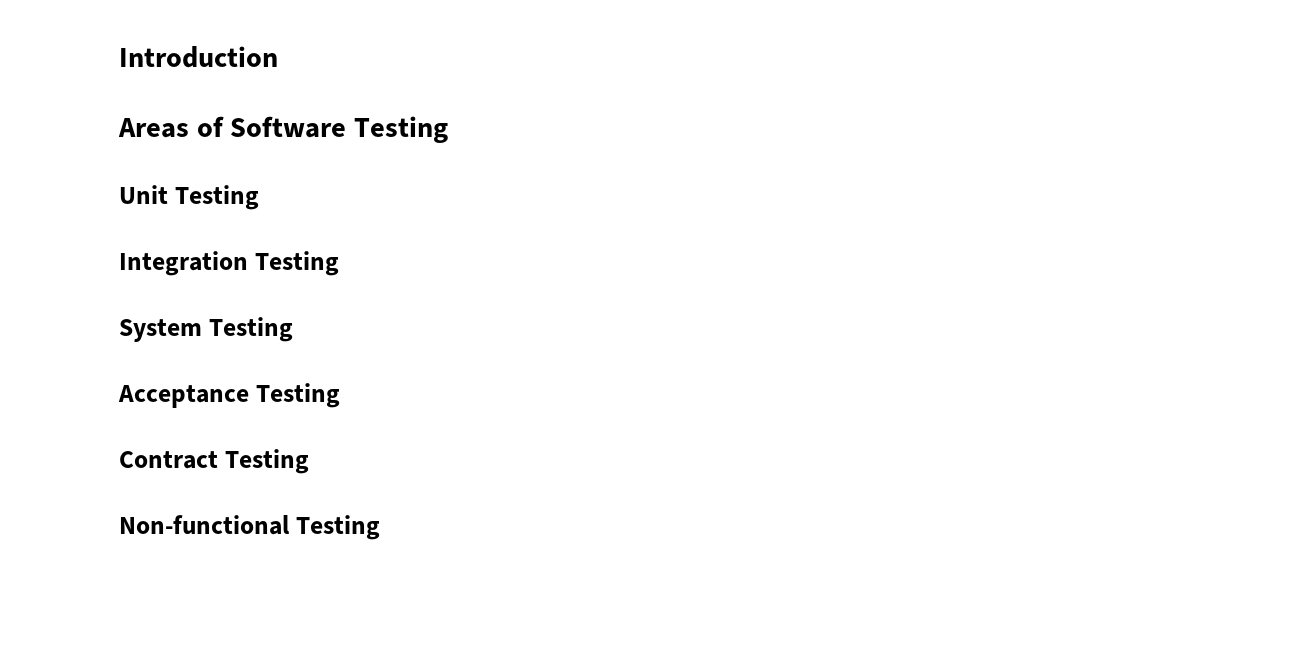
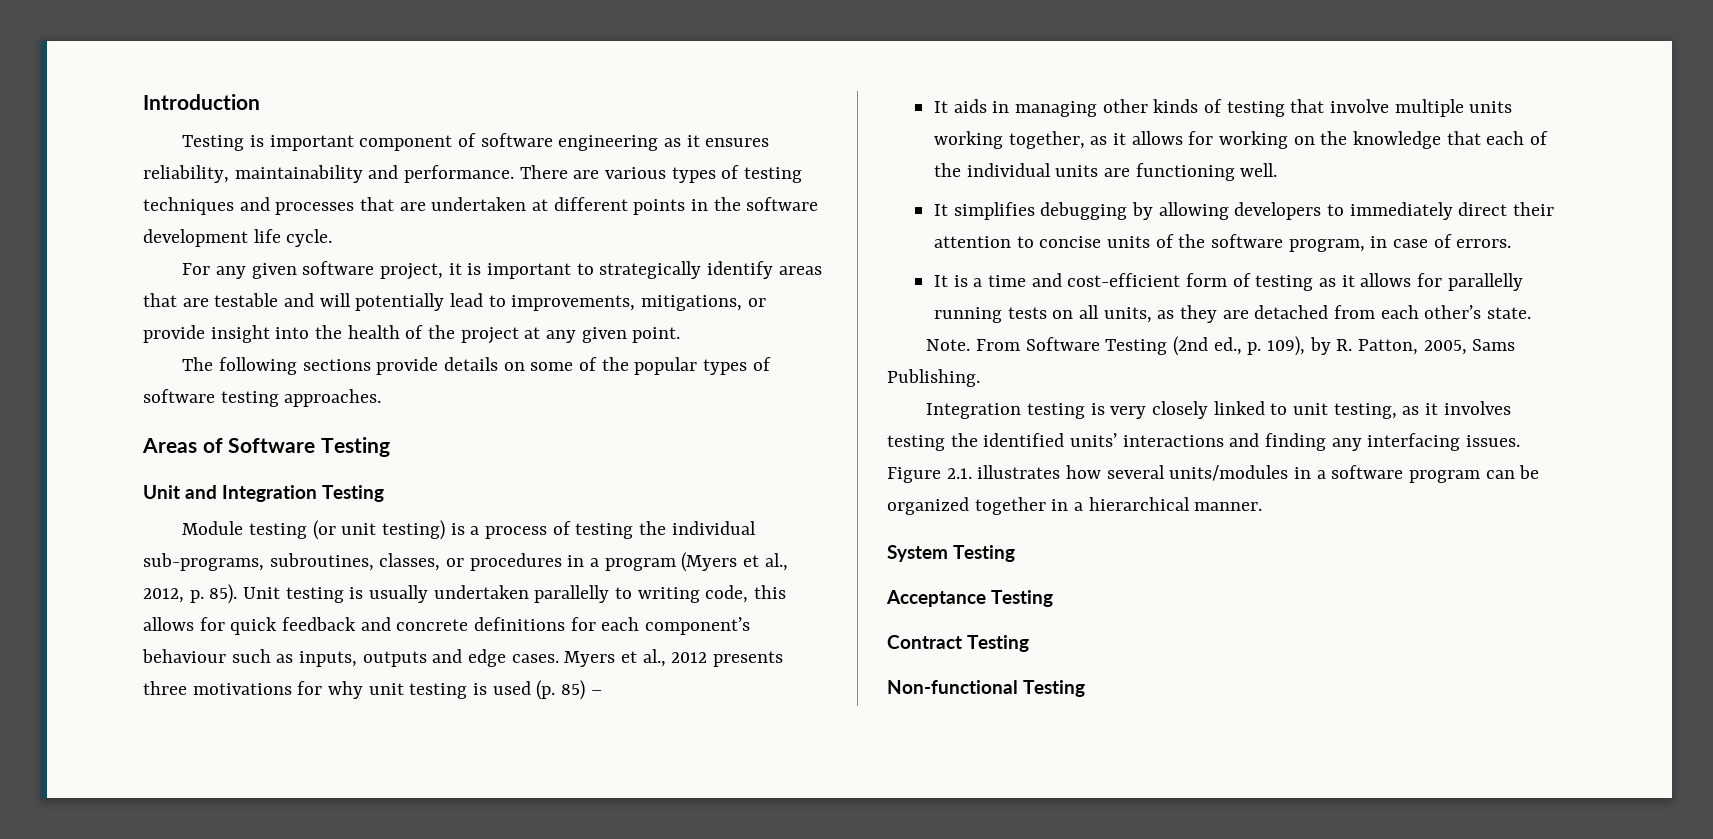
(278, 57) none -> [182,133,770,151] [143,165,803,183] [143,197,819,215] [143,229,333,247] [182,261,822,280] [143,293,766,311] [143,325,681,344] [182,357,771,375] [143,389,382,407] // Testing is important component of software engineering as it ensures reliability, maintainability and performance. There are various types of testing techniques and processes that are undertaken at different points in the software development life cycle. // For any given software project, it is important to strategically identify areas that are testable and will potentially lead to improvements, mitigations, or provide insight into the health of the project at any given point. // The following sections provide details on some of the popular types of software testing approaches.
[174,185,259,210] [119,251,339,276] Testing // Integration Testing -> [185,485,384,502] [182,520,756,540] [143,552,788,572] [143,584,787,604] [143,617,751,635] [142,649,784,667] [143,680,602,700] [934,99,1513,117] [934,131,1549,149] [934,163,1278,181] [934,202,1555,220] [934,234,1512,252] [934,273,1523,291] [934,305,1532,323] [926,336,1516,356] [887,369,980,387] [926,401,1511,419] [887,433,1521,451] [887,465,1540,483] [887,497,1263,515] and Integration Testing // Module testing (or unit testing) is a process of testing the individual sub-programs, subroutines, classes, or procedures in a program (Myers et al., 2012, p. 85). Unit testing is usually undertaken parallelly to writing code, this allows for quick feedback and concrete definitions for each component’s behaviour such as inputs, outputs and edge cases. Myers et al., 2012 presents three motivations for why unit testing is used (p. 85) – // It aids in managing other kinds of testing that involve multiple units working together, as it allows for working on the knowledge that each of the individual units are functioning well. // It simplifies debugging by allowing developers to immediately direct their attention to concise units of the software program, in case of errors. // It is a time and cost-efficient form of testing as it allows for parallelly running tests on all units, as they are detached from each other’s state. // Note. From Software Testing (2nd ed., p. 109), by R. Patton, 2005, Sams Publishing. // Integration testing is very closely linked to unit testing, as it involves testing the identified units’ interactions and finding any interfacing issues. Figure 2.1. illustrates how several units/modules in a software program can be organized together in a hierarchical manner.

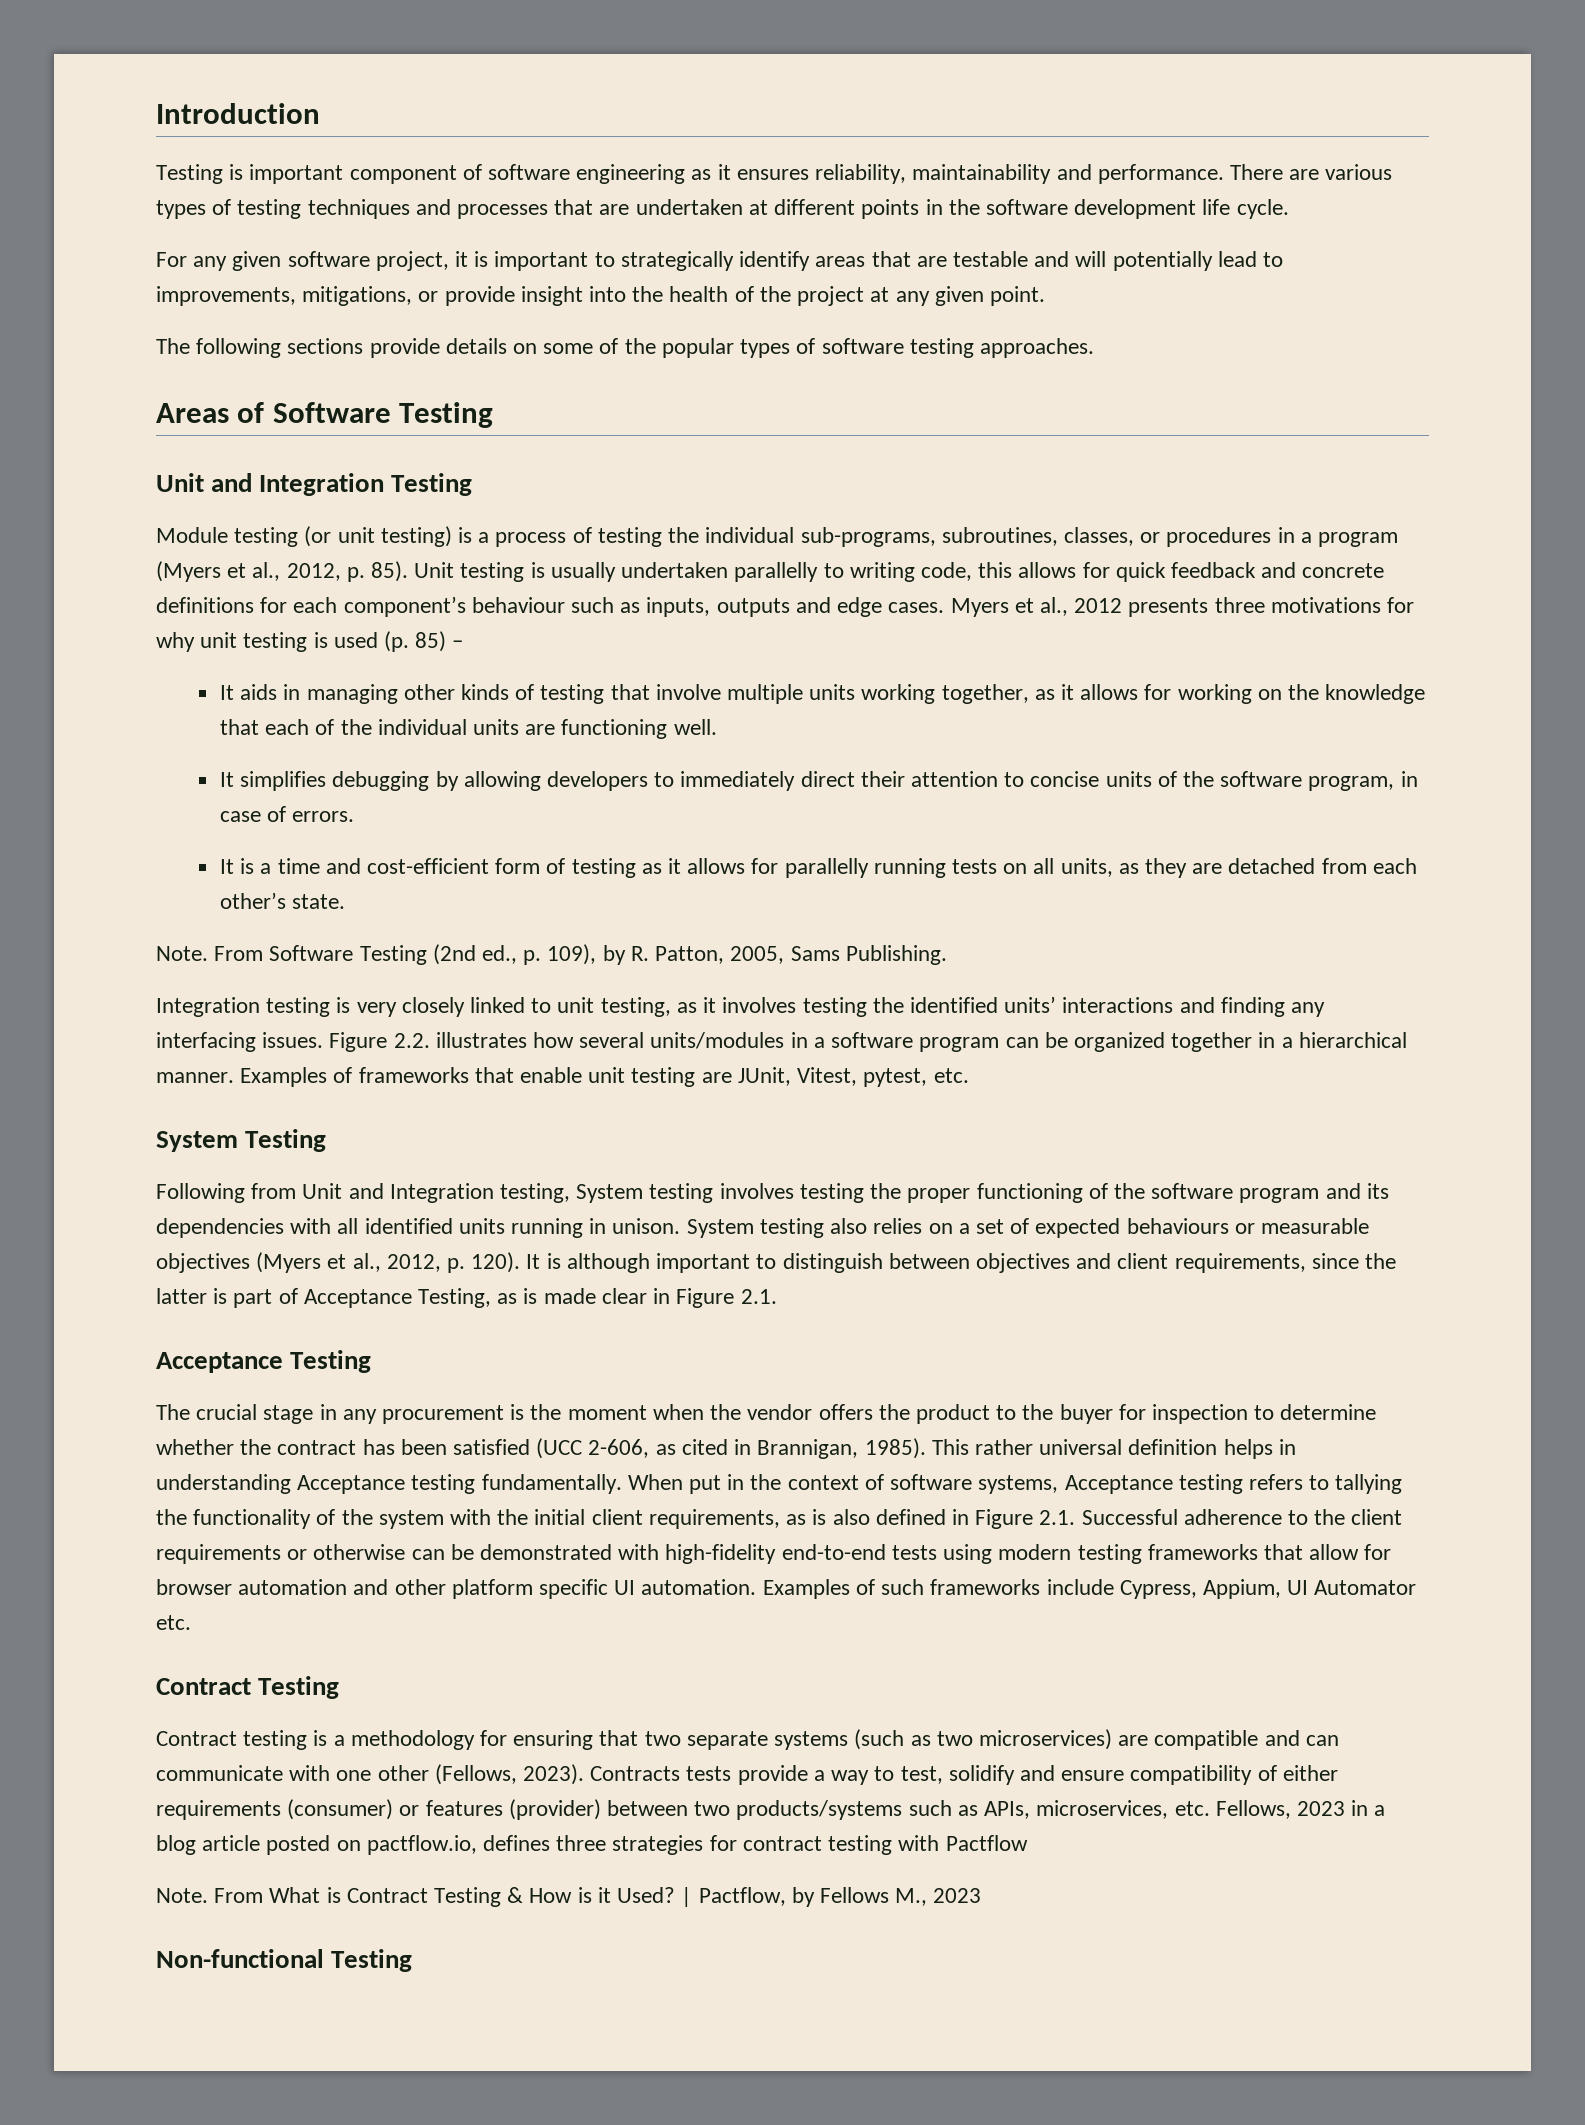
[946,468,972,479] 2.1. -> [393,1033,430,1048] 2.2.
[887,545,1015,562] [886,590,1053,607] [887,635,1029,652] // System Testing // Acceptance Testing // Contract Testing -> [240,1067,969,1087] [156,1129,327,1152] [156,1183,1389,1203] [156,1218,1369,1238] [156,1252,1396,1273] [156,1288,777,1308] [156,1350,372,1373] [156,1404,1377,1424] [156,1438,1296,1459] [156,1474,1403,1494] [156,1509,1403,1529] [156,1544,1392,1564] [156,1579,1417,1599] [156,1615,191,1630] [156,1676,340,1699] [156,1729,1339,1750] [156,1764,1338,1785] [156,1799,1386,1820] [156,1835,1028,1855] [156,1887,982,1907] Examples of frameworks that enable unit testing are JUnit, Vitest, pytest, etc. // System Testing // Following from Unit and Integration testing, System testing involves testing the proper functioning of the software program and its dependencies with all identified units running in unison. System testing also relies on a set of expected behaviours or measurable objectives (Myers et al., 2012, p. 120). It is although important to distinguish between objectives and client requirements, since the latter is part of Acceptance Testing, as is made clear in Figure 2.1. // Acceptance Testing // The crucial stage in any procurement is the moment when the vendor offers the product to the buyer for inspection to determine whether the contract has been satisfied (UCC 2-606, as cited in Brannigan, 1985). This rather universal definition helps in understanding Acceptance testing fundamentally. When put in the context of software systems, Acceptance testing refers to tallying the functionality of the system with the initial client requirements, as is also defined in Figure 2.1. Successful adherence to the client requirements or otherwise can be demonstrated with high-fidelity end-to-end tests using modern testing frameworks that allow for browser automation and other platform specific UI automation. Examples of such frameworks include Cypress, Appium, UI Automator etc. // Contract Testing // Contract testing is a methodology for ensuring that two separate systems (such as two microservices) are compatible and can communicate with one other (Fellows, 2023). Contracts tests provide a way to test, solidify and ensure compatibility of either requirements (consumer) or features (provider) between two products/systems such as APIs, microservices, etc. Fellows, 2023 in a blog article posted on pactflow.io, defines three strategies for contract testing with Pactflow // Note. From What is Contract Testing & How is it Used? | Pactflow, by Fellows M., 2023

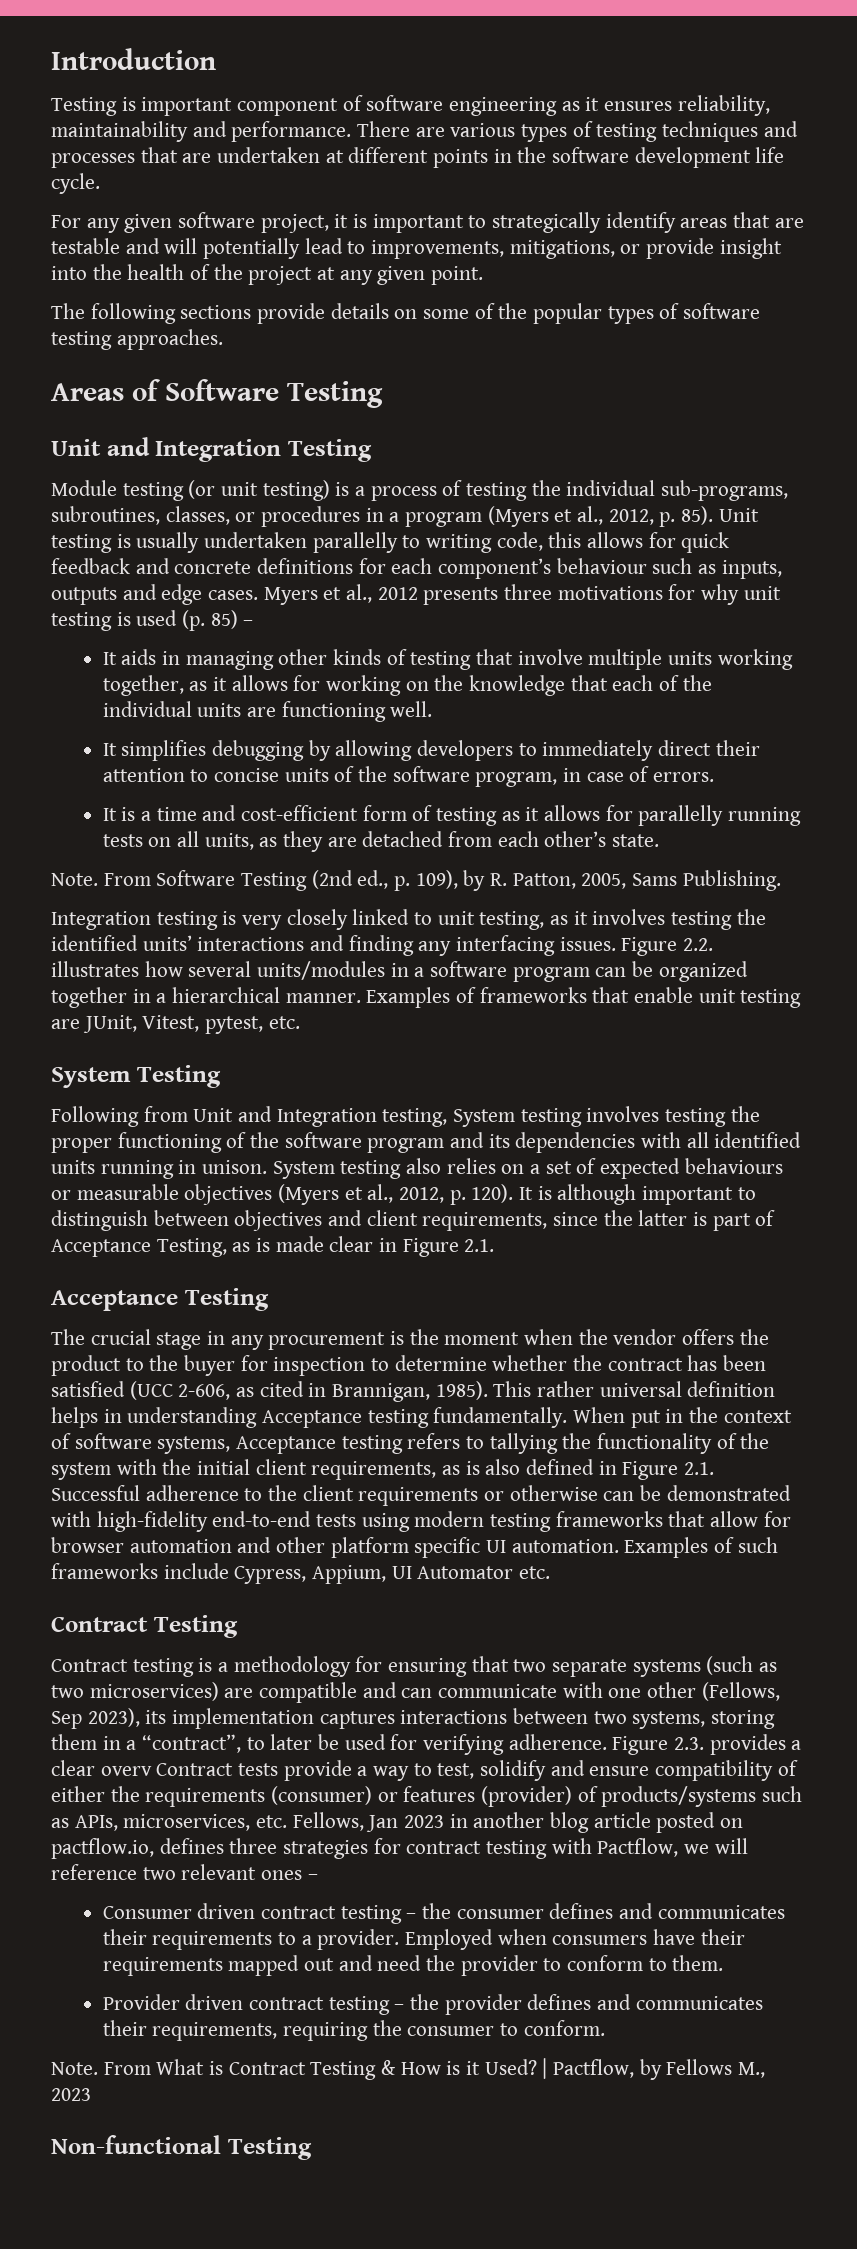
[523,1764,681,1785] 2023). Contracts -> [51,1708,776,1729] [51,1734,802,1755] [51,1760,234,1776] Sep 2023), its implementation captures interactions between two systems, storing them in a “contract”, to later be used for verifying adherence. Figure 2.3. provides a clear overv Contract
(1338, 1773) none -> [110,1786,140,1802] the
[607,1800,731,1816] between two -> [577,1786,598,1802] of
(1291, 1809) none -> [366,1815,399,1832] Jan
[1374,1805,1386,1816] a -> [473,1812,545,1828] another
[945,1835,1028,1851] Pactflow -> [597,1838,748,1857] [51,1864,318,1880] [102,1903,785,1924] [102,1929,745,1950] [102,1955,724,1976] [102,1994,763,2015] [102,2020,605,2041] Pactflow, we will reference two relevant ones – // Consumer driven contract testing – the consumer defines and communicates their requirements to a provider. Employed when consumers have their requirements mapped out and need the provider to conform to them. // Provider driven contract testing – the provider defines and communicates their requirements, requiring the consumer to conform.

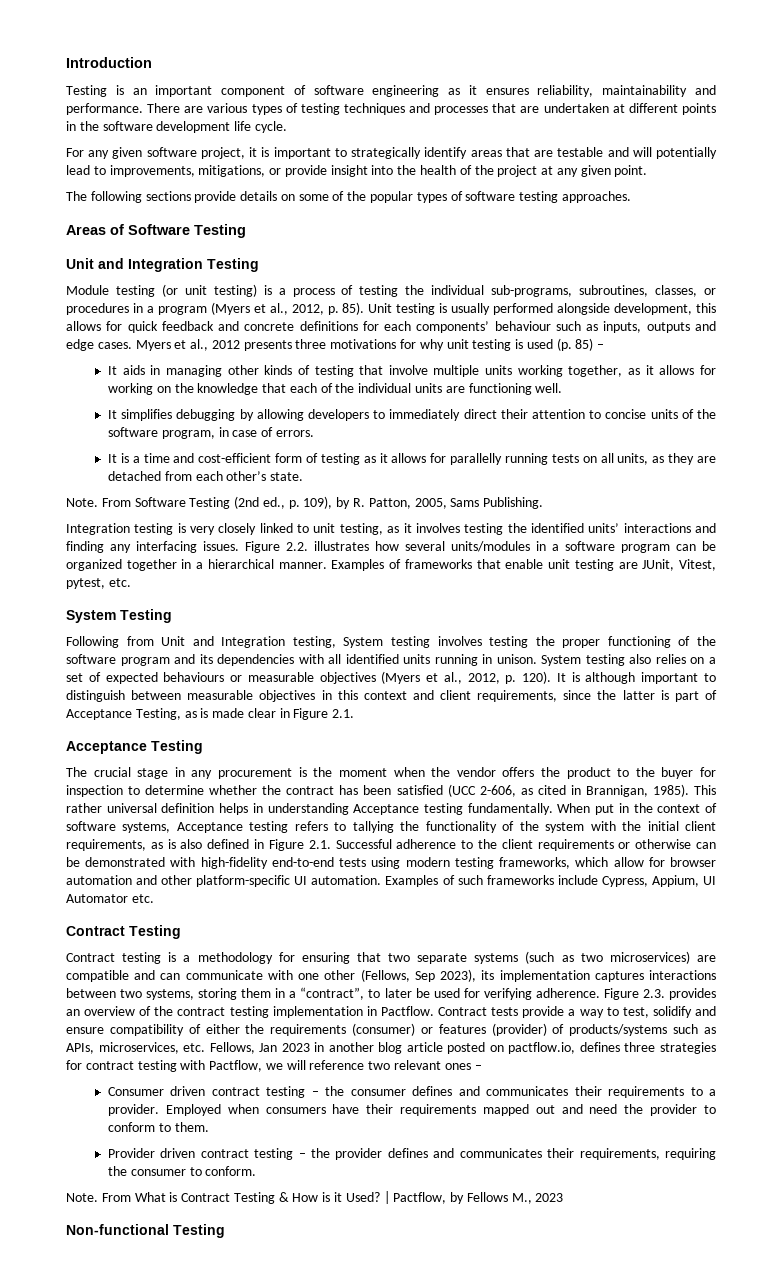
(136, 104) none -> [132,88,147,95] an
[204,532,543,553] undertaken parallelly to writing code, -> [493,303,693,315] performed alongside development,
[438,558,552,579] component’s -> [416,321,490,333] components’
[234,1210,323,1231] objectives -> [187,690,407,702] measurable objectives in this context
[555,1511,706,1527] frameworks that -> [499,857,609,869] frameworks, which
[330,1537,481,1558] platform specific -> [196,875,291,887] platform-specific
[791,1740,802,1750] [51,1760,152,1776] a clear overv -> [66,1006,434,1018] an overview of the contract testing implementation in Pactflow.

